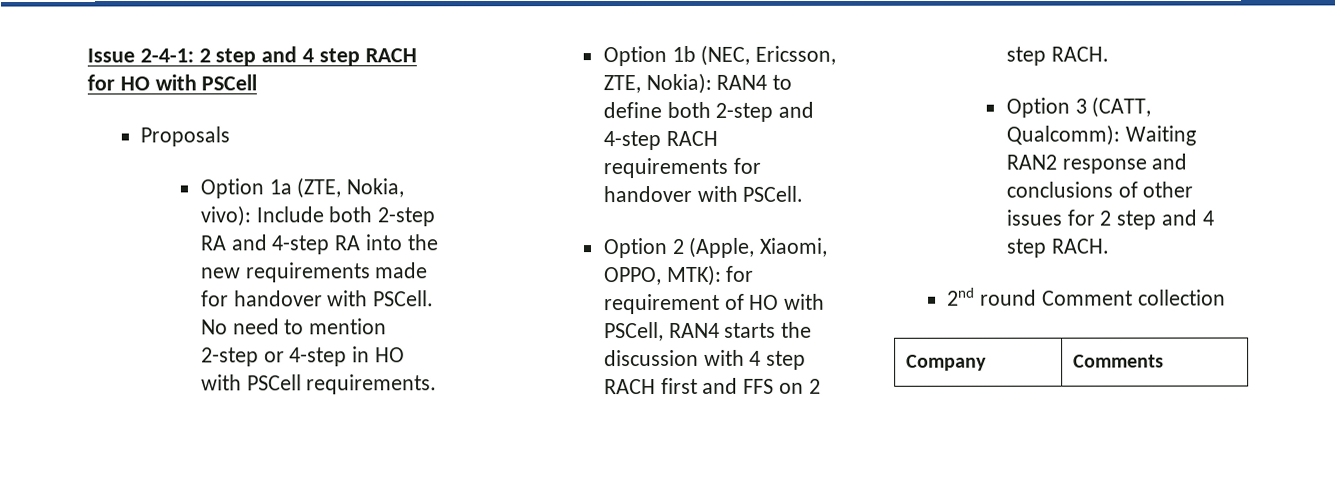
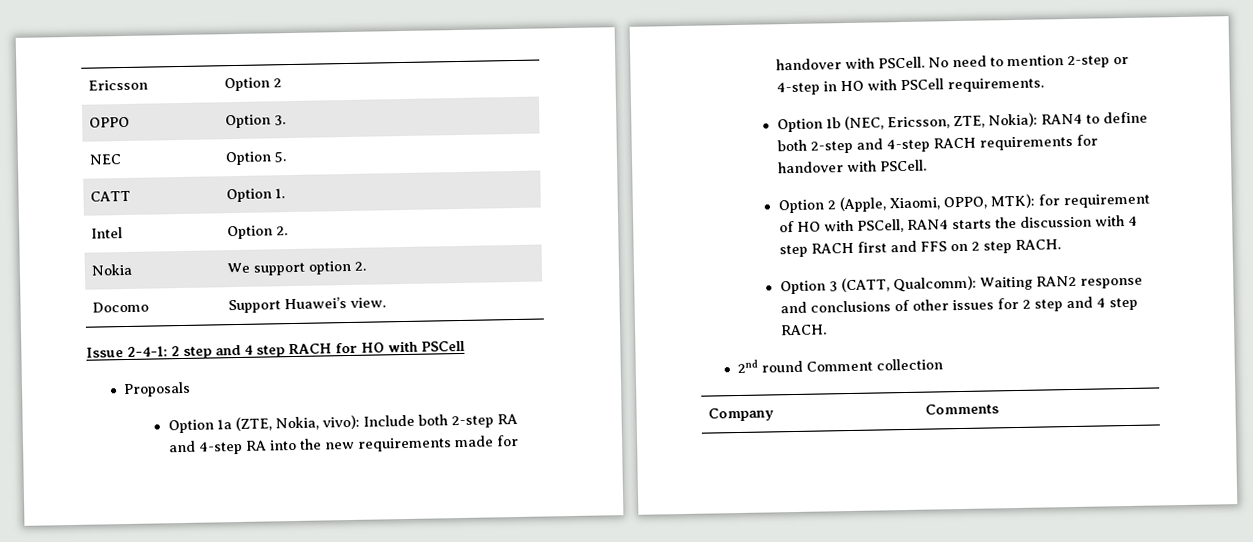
(87, 55) none -> [87,79,148,91] [223,77,282,92] [88,116,130,128] [224,114,286,129] [88,154,121,165] [224,151,286,166] [89,190,131,202] [225,188,285,203] [90,227,123,239] [226,225,288,240] [90,263,132,276] [226,260,366,276] [91,301,149,313] [227,297,386,314] Ericsson | Option 2 // OPPO | Option 3. // NEC | Option 5. // CATT | Option 1. // Intel | Option 2. // Nokia | We support option 2. // Docomo | Support Huawei’s view. //

